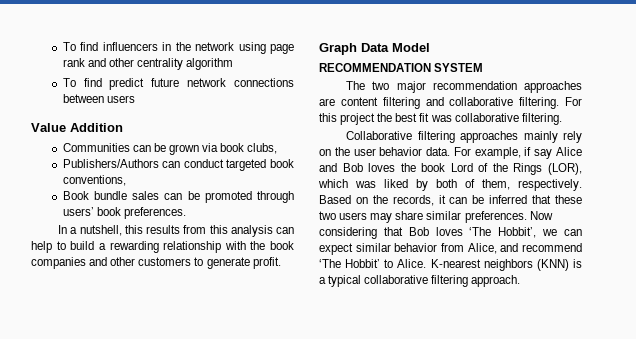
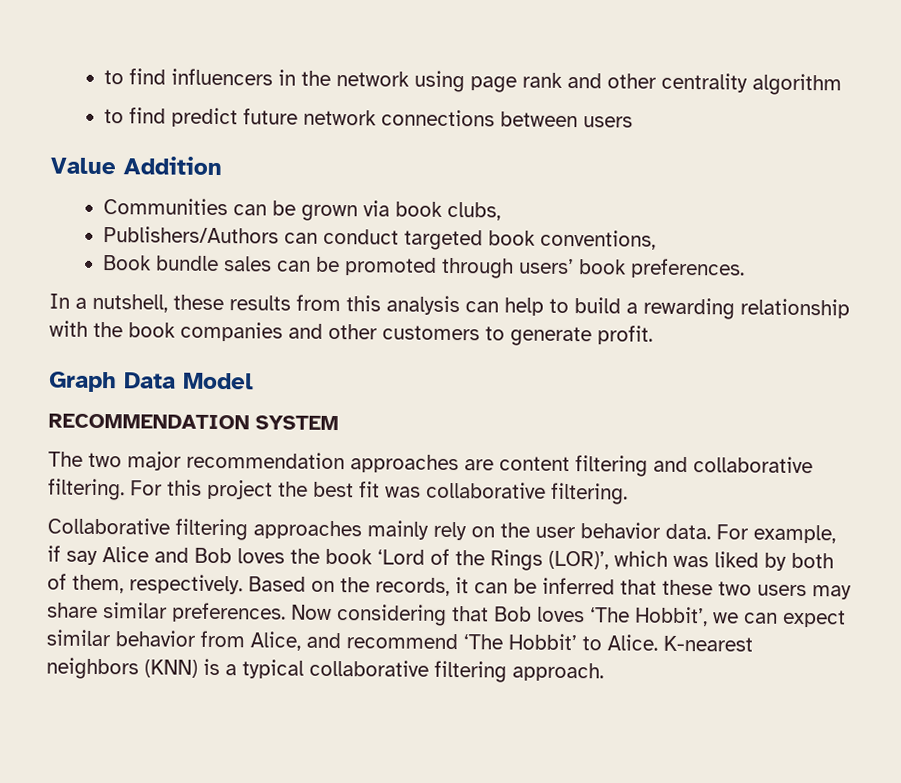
[62,42,76,51] To -> [104,70,125,85] to
[62,78,76,87] To -> [104,109,125,124] to
[124,225,143,234] this -> [173,294,224,311] these
[450,163,473,172] Lord -> [377,549,425,565] ‘Lord
[548,163,582,175] (LOR), -> [548,550,609,570] (LOR)’,

